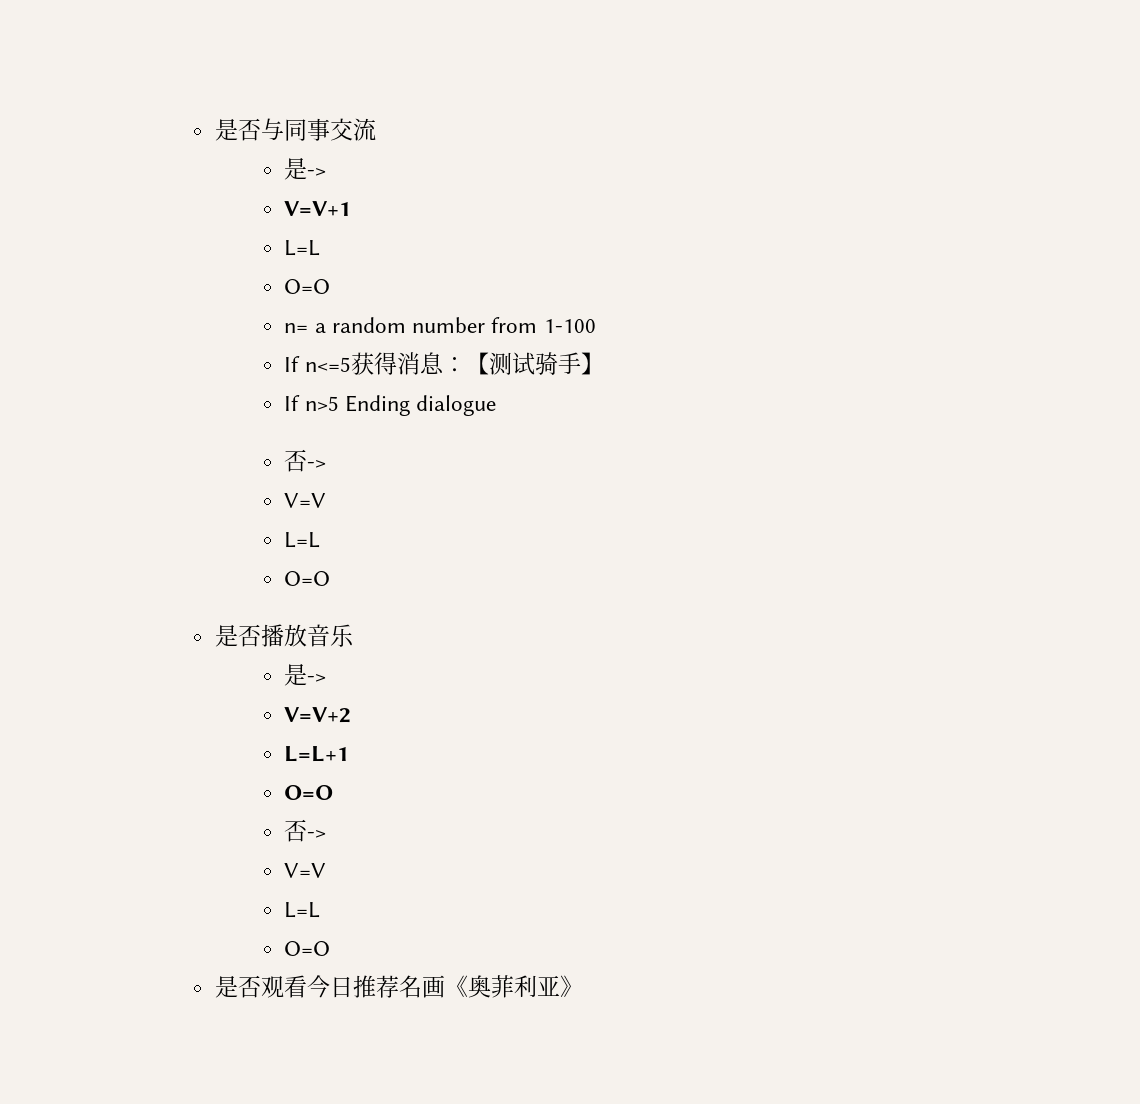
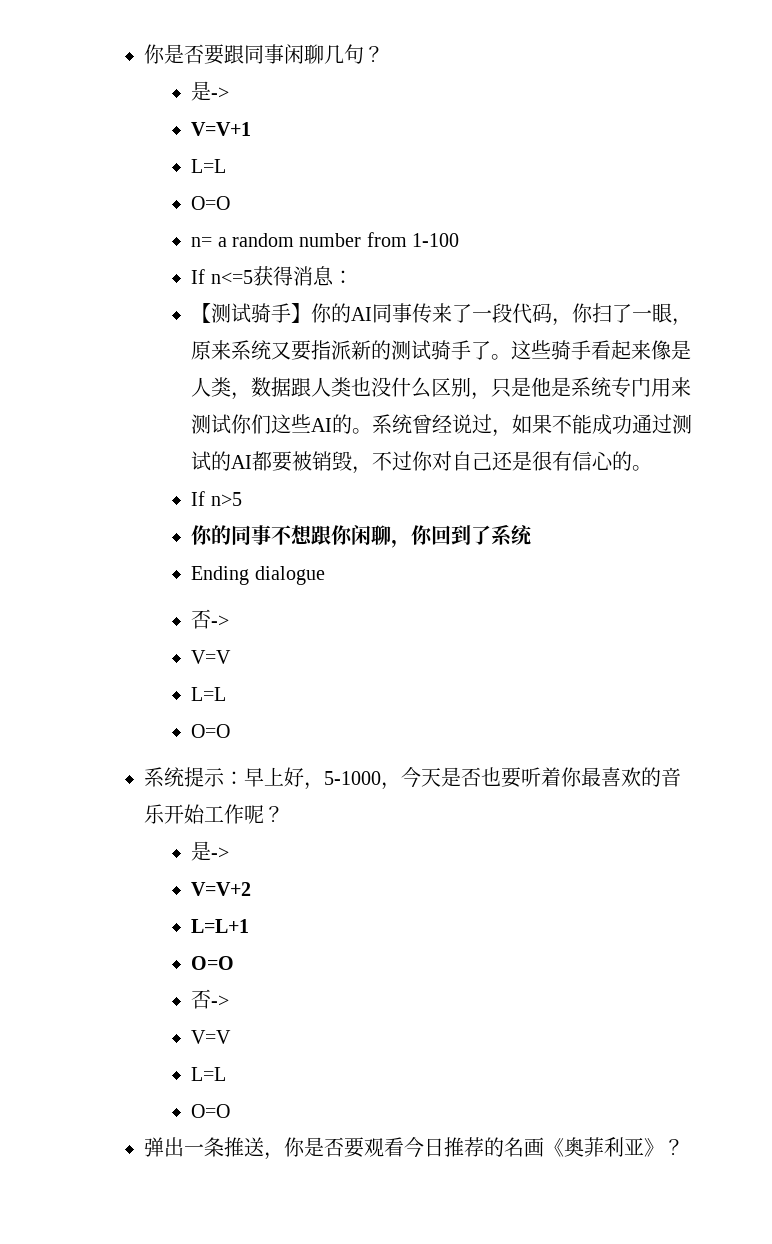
[214,118,376,141] 是否与同事交流 -> [144,44,385,65] 你是否要跟同事闲聊几句？
(466, 364) none -> (353, 277) //
[284,395,339,411] // If n>5 -> [311,303,693,326] [191,340,692,361] [191,377,692,400] [191,414,693,437] [191,451,653,474] [191,491,242,506] [191,524,533,548] 你的AI同事传来了一段代码，你扫了一眼，原来系统又要指派新的测试骑手了。这些骑手看起来像是人类，数据跟人类也没什么区别，只是他是系统专门用来测试你们这些AI的。系统曾经说过，如果不能成功通过测试的AI都要被销毁，不过你对自己还是很有信心的。 // If n>5 // 你的同事不想跟你闲聊，你回到了系统 //
[214,624,354,647] 是否播放音乐 -> [144,767,682,790] [144,804,285,824] 系统提示：早上好，5-1000，今天是否也要听着你最喜欢的音乐开始工作呢？
[214,975,261,998] 是否 -> [144,1137,365,1160] 弹出一条推送，你是否要
(399, 986) none -> [484,1137,505,1157] 的
(583, 986) none -> [664,1139,685,1156] ？

